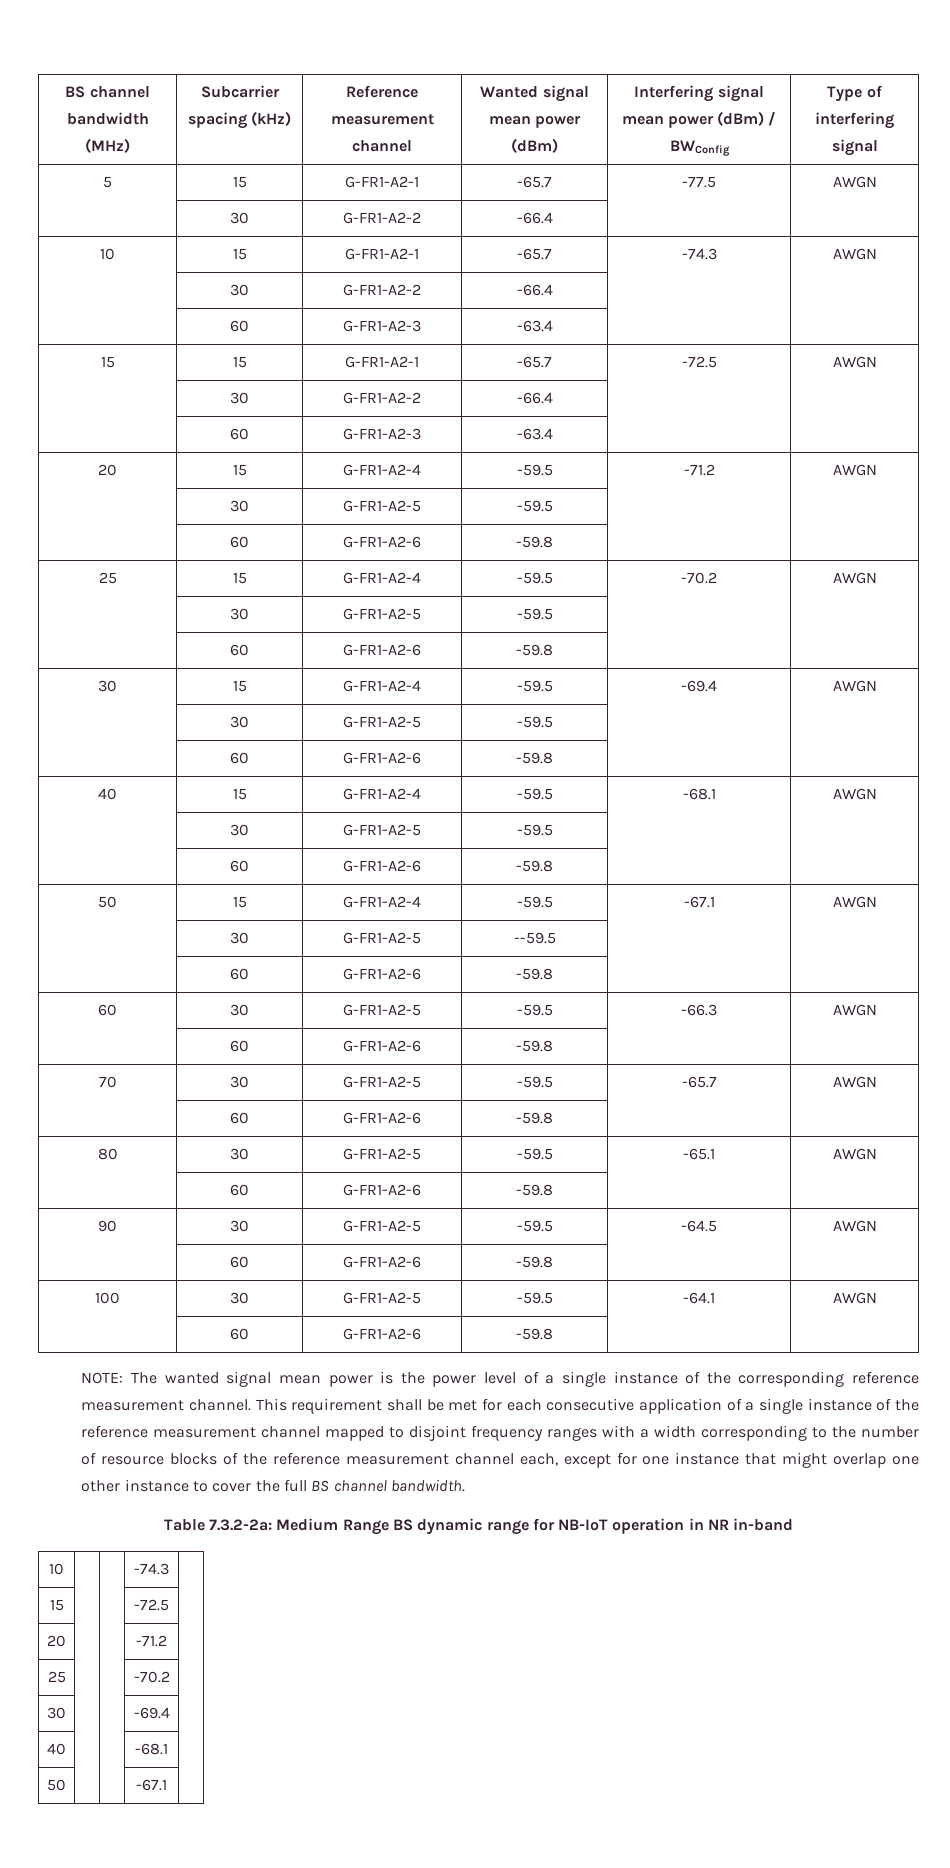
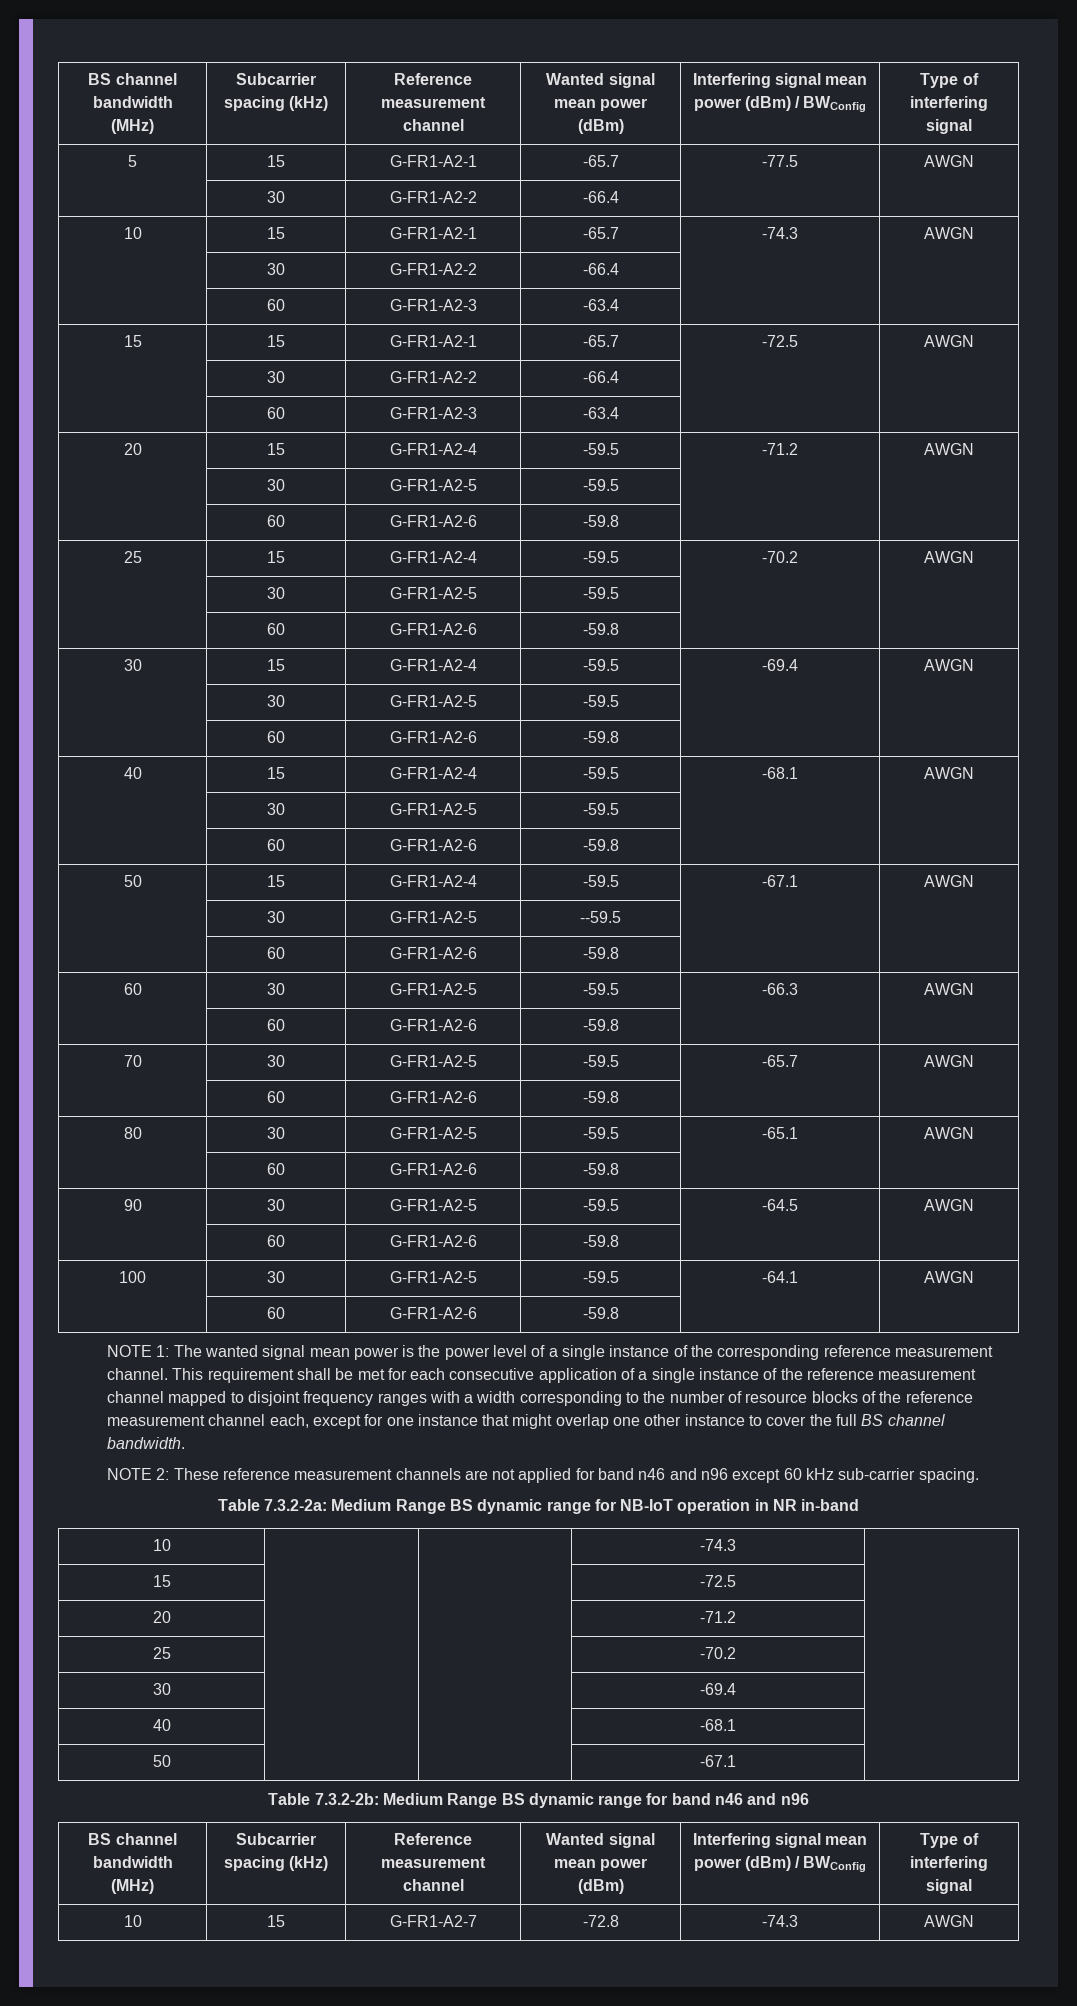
[81,1372,124,1384] NOTE: -> [106,1345,170,1357] NOTE 1:
(466, 1485) none -> [106,1468,979,1483] // NOTE 2: These reference measurement channels are not applied for band n46 and n96 except 60 kHz sub-carrier spacing.
(167, 1785) none -> [268,1793,809,1808] [88,1833,177,1845] [92,1856,173,1868] [111,1879,154,1894] [236,1833,316,1845] [223,1856,329,1871] [394,1833,472,1845] [381,1857,486,1868] [402,1879,464,1891] [546,1833,655,1848] [553,1858,648,1871] [577,1879,624,1894] [692,1833,868,1848] [693,1856,867,1872] [920,1833,979,1848] [910,1856,988,1871] [926,1879,972,1894] [123,1915,142,1927] [267,1915,285,1927] [389,1915,477,1927] [582,1915,619,1927] [762,1915,798,1927] [924,1915,974,1927] // Table 7.3.2-2b: Medium Range BS dynamic range for band n46 and n96 // BS channel bandwidth (MHz) | Subcarrier spacing (kHz) | Reference measurement channel | Wanted signal mean power (dBm) | Interfering signal mean power (dBm) / BWConfig | Type of interfering signal // 10 | 15 | G-FR1-A2-7 | -72.8 | -74.3 | AWGN

